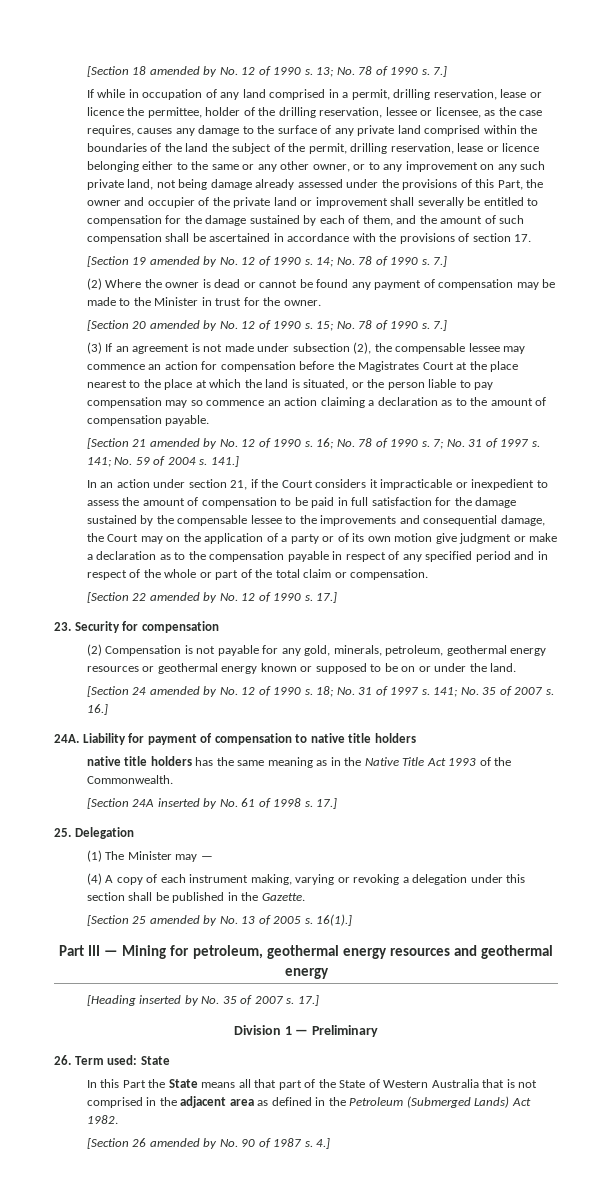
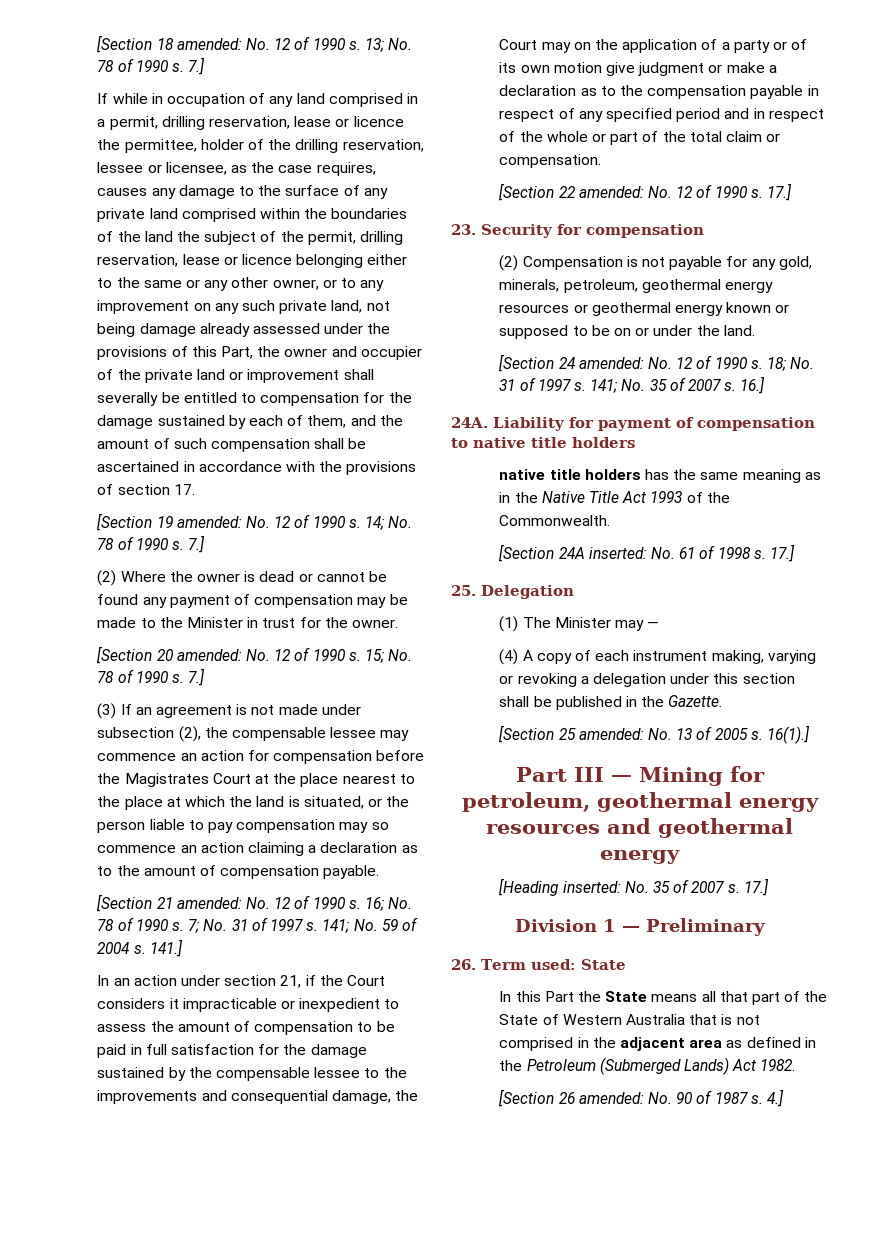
[149,66,218,77] amended by -> [176,38,242,50] amended:
[149,256,218,267] amended by -> [176,516,242,528] amended:
[149,320,218,331] amended by -> [176,649,242,661] amended:
[149,438,218,449] amended by -> [176,897,242,909] amended:
[149,592,218,603] amended by -> [578,186,644,198] amended:
[149,686,218,697] amended by -> [578,357,644,369] amended:
[157,798,218,809] inserted by -> [588,547,647,559] inserted:
[149,915,218,926] amended by -> [578,728,644,740] amended:
[139,995,199,1006] inserted by -> [562,881,621,893] inserted:
[149,1138,218,1149] amended by -> [578,1092,644,1104] amended:

